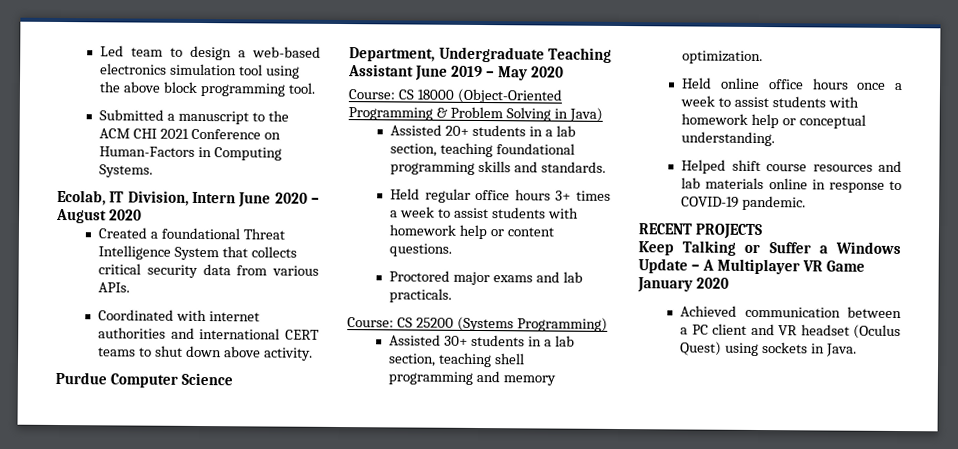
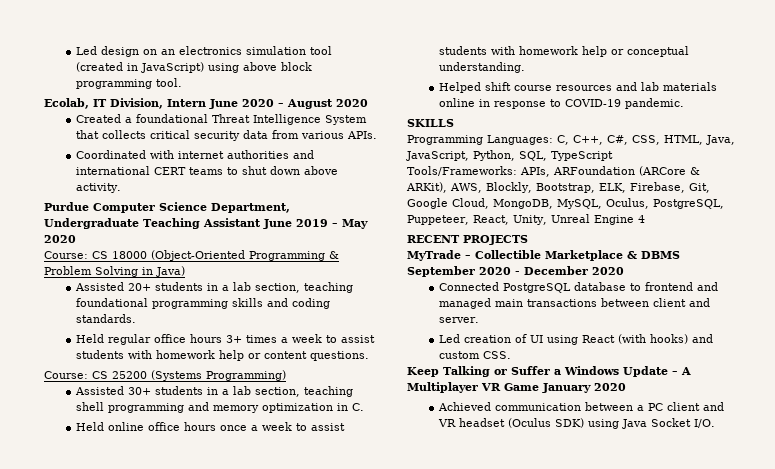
[100,45,321,61] [100,63,301,79] [99,81,317,97] [99,109,290,125] [99,128,282,140] [99,146,283,161] [99,164,154,178] Led team to design a web-based electronics simulation tool using the above block programming tool. // Submitted a manuscript to the ACM CHI 2021 Conference on Human-Factors in Computing Systems. -> [76,46,333,57] [76,62,313,73] [76,78,183,89] Led design on an electronics simulation tool (created in JavaScript) using above block programming tool.
(539, 167) none -> [292,298,331,309] coding
[389,270,584,286] [389,288,453,303] // Proctored major exams and lab practicals. -> (370, 356) none
[682,50,764,65] optimization. -> [262,403,365,413] optimization in C.
[638,223,763,240] RECENT PROJECTS -> [407,119,454,127] [407,135,735,145] [406,150,613,161] [407,166,700,177] [406,182,710,193] [407,198,724,209] [407,214,645,225] [407,235,528,245] [407,250,680,261] [407,266,624,277] [439,282,719,293] [439,298,711,309] [439,317,480,323] [439,334,714,345] [439,351,512,359] SKILLS // Programming Languages: C, C++, C#, CSS, HTML, Java, JavaScript, Python, SQL, TypeScript // Tools/Frameworks: APIs, ARFoundation (ARCore & ARKit), AWS, Blockly, Bootstrap, ELK, Firebase, Git, Google Cloud, MongoDB, MySQL, Oculus, PostgreSQL, Puppeteer, React, Unity, Unreal Engine 4 // RECENT PROJECTS // MyTrade – Collectible Marketplace & DBMS September 2020 - December 2020 // Connected PostgreSQL database to frontend and managed main transactions between client and server. // Led creation of UI using React (with hooks) and custom CSS.
[680,341,858,357] Quest) using sockets in Java. -> [555,418,716,429] SDK) using Java Socket I/O.

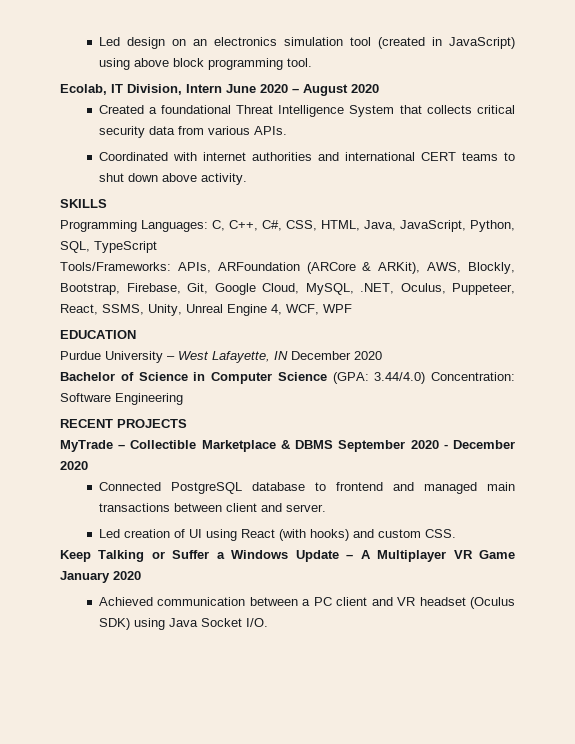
[44,202,290,213] [44,218,368,229] [44,235,76,243] [44,250,339,261] [44,266,185,277] [75,282,354,293] [76,298,331,309] [76,314,137,323] [76,334,376,345] [76,350,370,361] [44,370,286,381] [75,386,354,397] [76,402,365,413] [76,422,346,431] [439,46,690,57] [439,62,526,73] [439,82,718,93] [439,98,685,109] // Purdue Computer Science Department, Undergraduate Teaching Assistant June 2019 – May 2020 // Course: CS 18000 (Object-Oriented Programming & Problem Solving in Java) // Assisted 20+ students in a lab section, teaching foundational programming skills and coding standards. // Held regular office hours 3+ times a week to assist students with homework help or content questions. // Course: CS 25200 (Systems Programming) // Assisted 30+ students in a lab section, teaching shell programming and memory optimization in C. // Held online office hours once a week to assist students with homework help or conceptual understanding. // Helped shift course resources and lab materials online in response to COVID-19 pandemic. -> (247, 179) none
[598,183,626,193] ELK, -> (120, 289) none
[493,198,724,209] MongoDB, MySQL, Oculus, PostgreSQL, -> [305,283,446,295] MySQL, .NET, Oculus,
(509, 220) none -> [102,304,144,315] SSMS,
[637,215,645,223] 4 -> [271,304,352,315] [60,330,136,339] [60,351,382,363] [60,372,515,384] [60,393,183,405] 4, WCF, WPF // EDUCATION // Purdue University – West Lafayette, IN December 2020 // Bachelor of Science in Computer Science (GPA: 3.44/4.0) Concentration: Software Engineering

